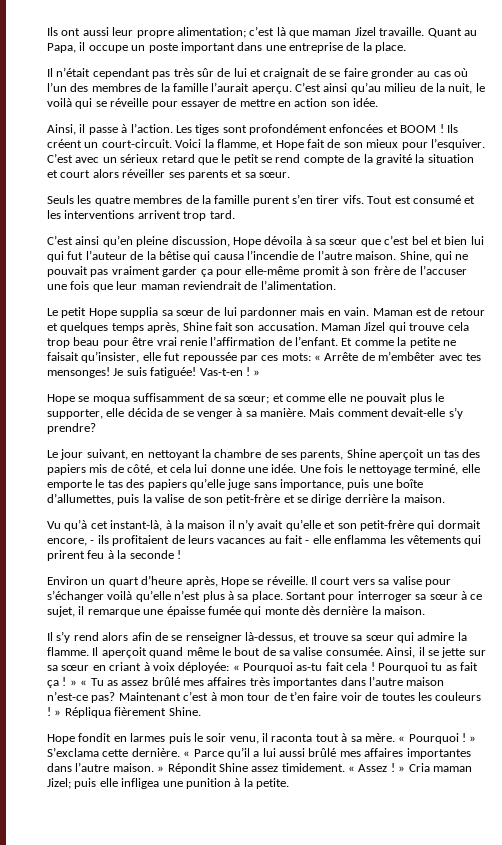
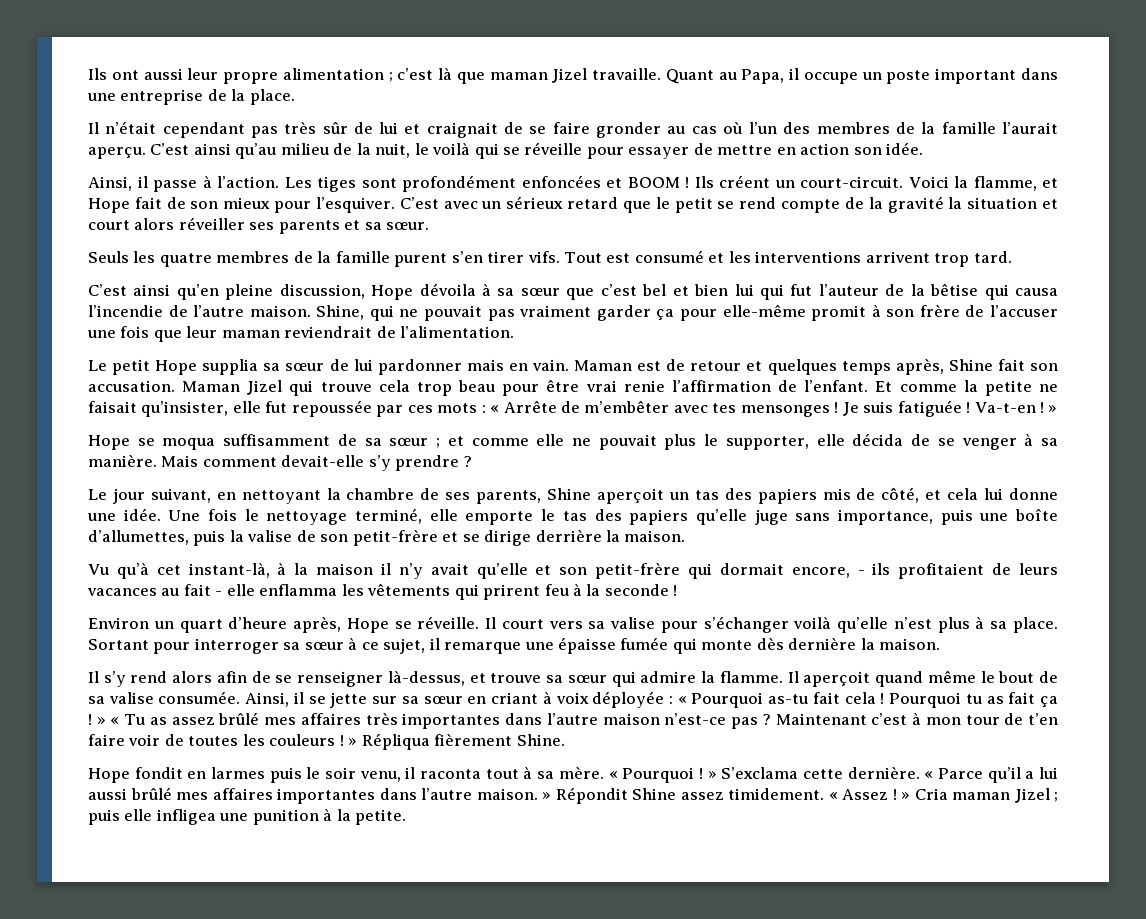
[176,27,246,38] alimentation; -> [282,68,393,82] alimentation ;
[281,353,311,361] mots: -> [437,403,486,413] mots :
[47,367,243,378] mensonges! Je suis fatiguée! Vas-t-en -> [740,400,1036,417] mensonges ! Je suis fatiguée ! Va-t-en
[238,396,270,404] sœur; -> [389,438,441,448] sœur ;
[47,423,96,434] prendre? -> [395,455,472,471] prendre ?
[178,662,230,673] déployée: -> [592,691,673,708] déployée :
[91,692,116,703] pas? -> [731,714,771,729] pas ?
[47,778,71,789] Jizel; -> [1014,788,1058,803] Jizel ;

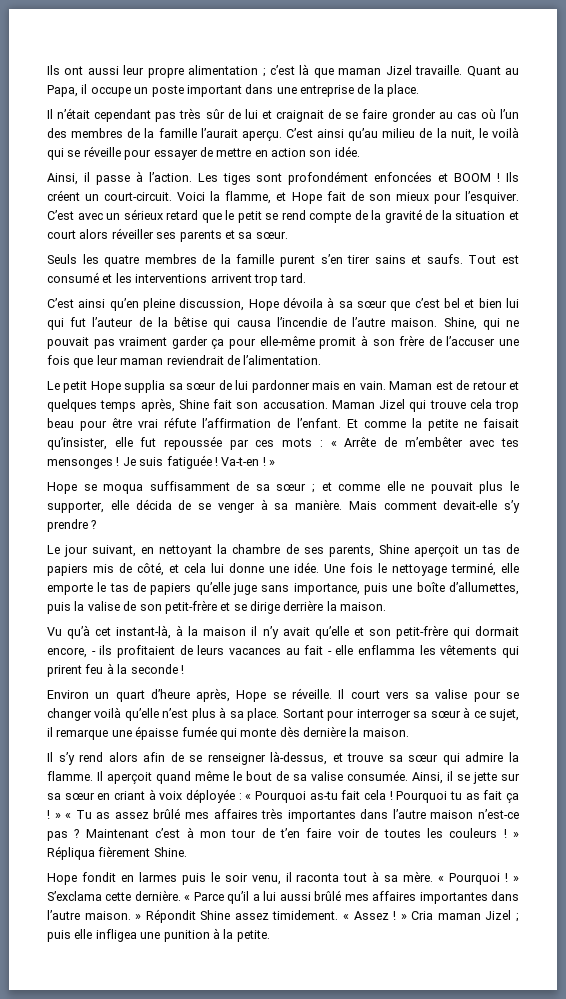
(944, 204) none -> [425,210,439,220] de
[527,251,560,263] vifs. -> [374,254,463,264] sains et saufs.
[623,380,665,392] renie -> [164,417,197,428] réfute
[724,488,752,500] des -> [505,544,519,554] de
[594,509,622,521] des -> [133,582,146,592] de
[703,616,789,633] s’échanger -> [505,692,519,699] [47,708,92,721] se changer

